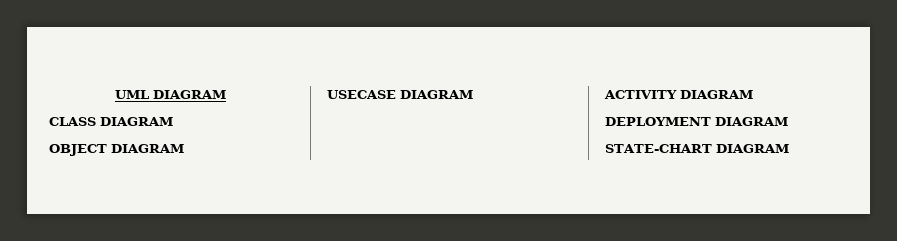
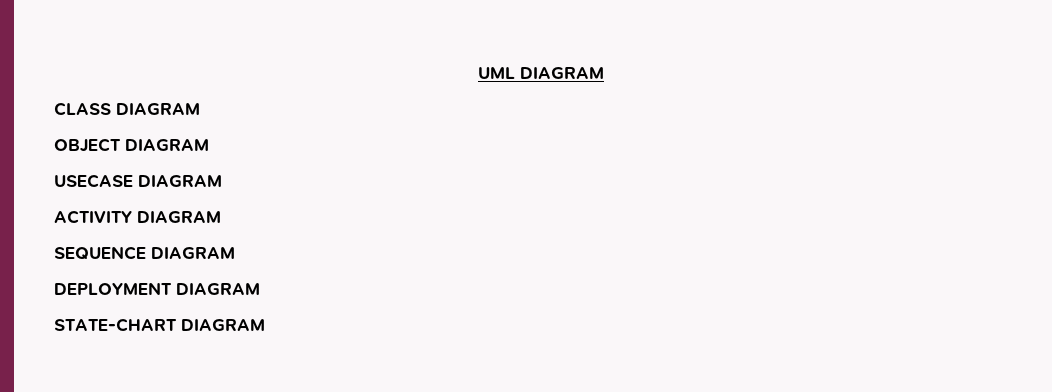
(753, 94) none -> [54,246,235,260] // SEQUENCE DIAGRAM

